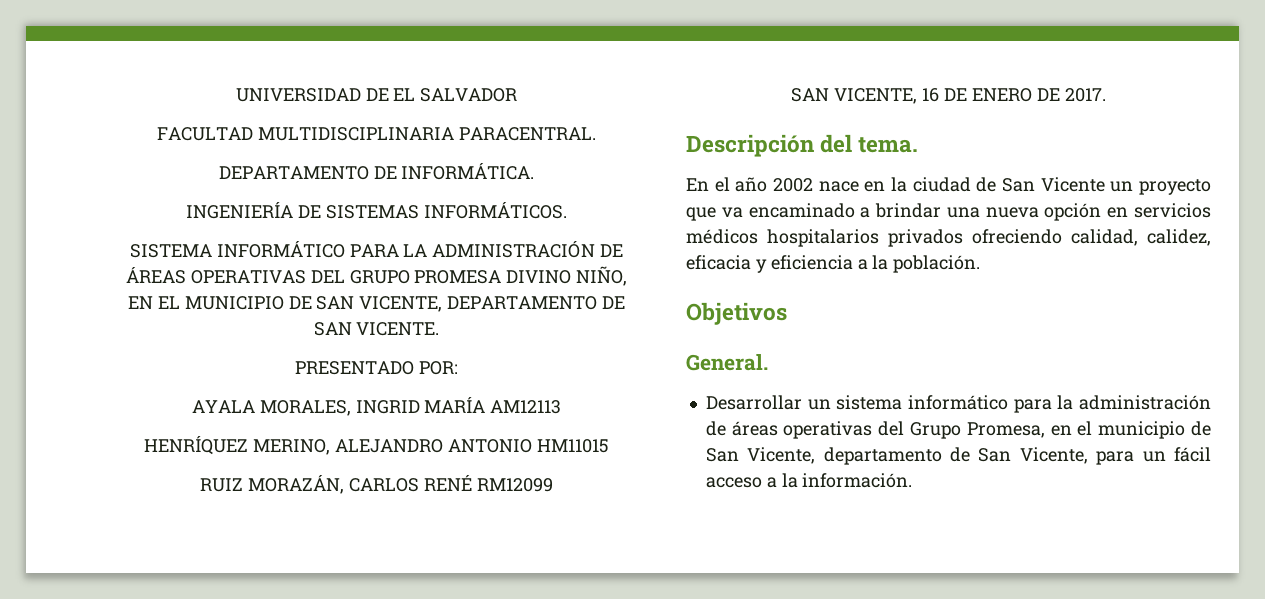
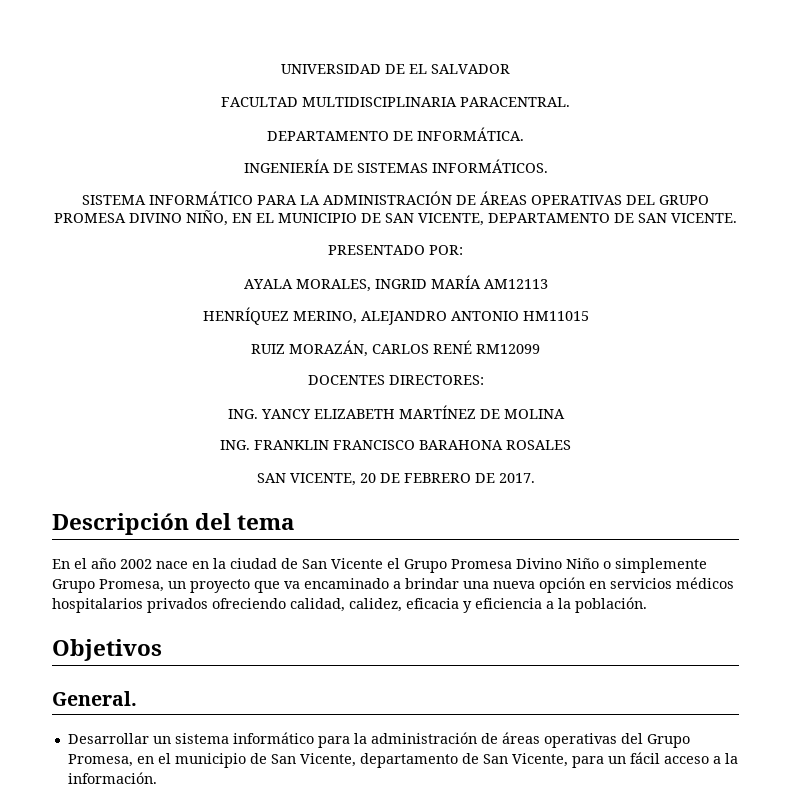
[791,88,1032,104] // SAN VICENTE, 16 DE ENERO -> [307,375,484,385] [227,405,565,419] [220,440,571,450] [256,473,471,486] // DOCENTES DIRECTORES: // ING. YANCY ELIZABETH MARTÍNEZ DE MOLINA // ING. FRANKLIN FRANCISCO BARAHONA ROSALES // SAN VICENTE, 20 DE FEBRERO
[858,137,919,153] tema. -> [237,515,295,530] tema
(1105, 184) none -> [387,558,707,573] [52,579,164,593] el Grupo Promesa Divino Niño o simplemente Grupo Promesa,

